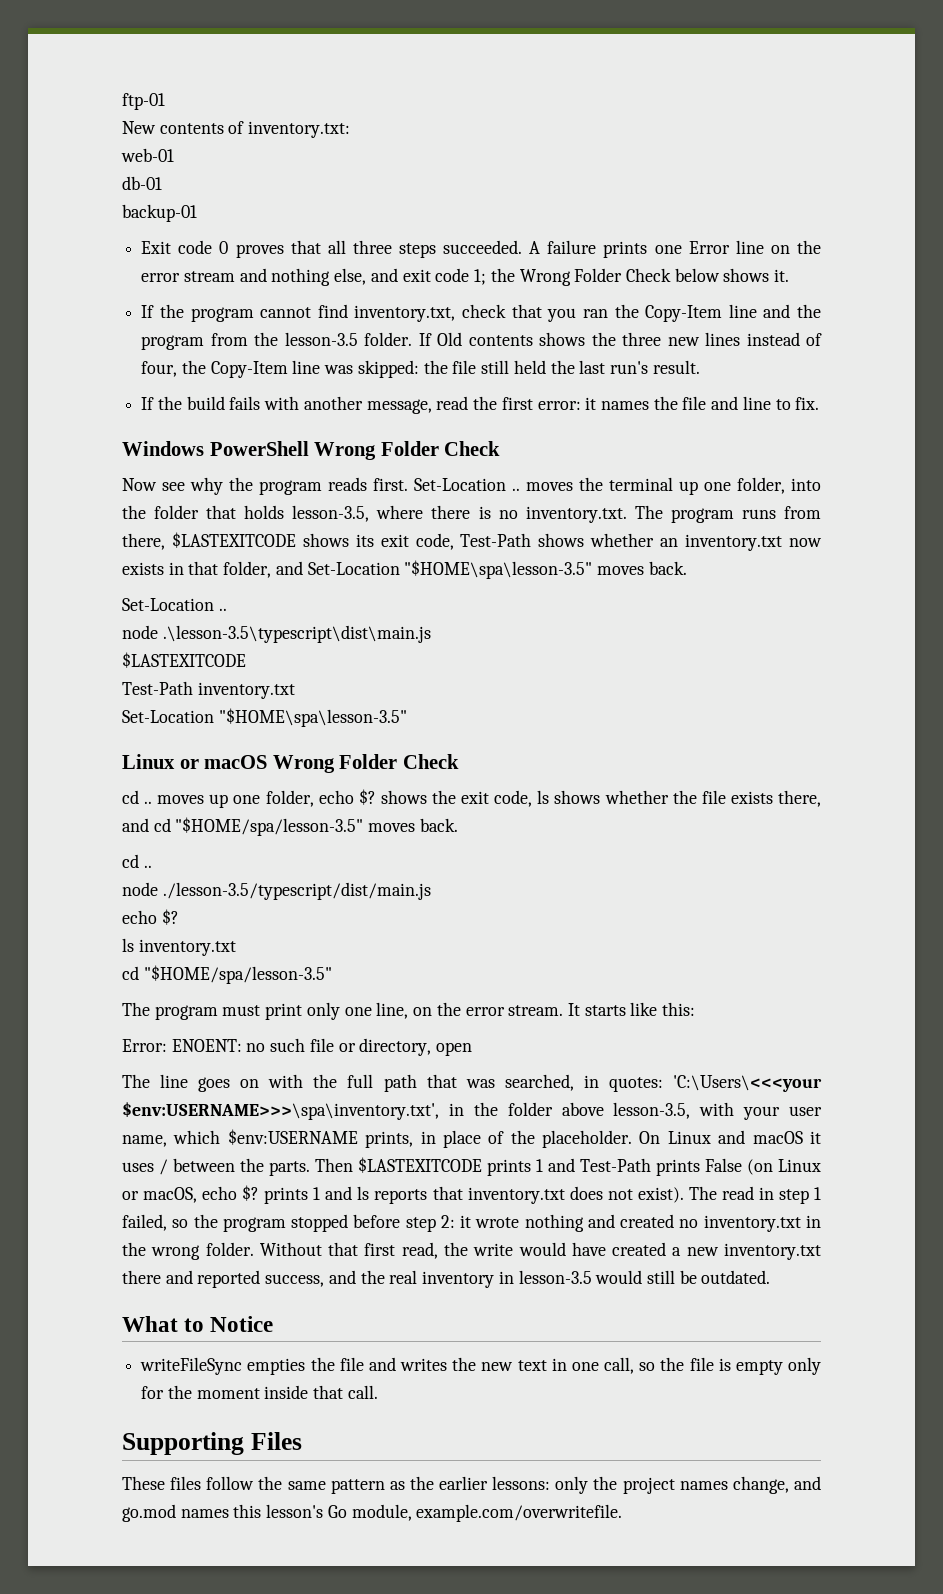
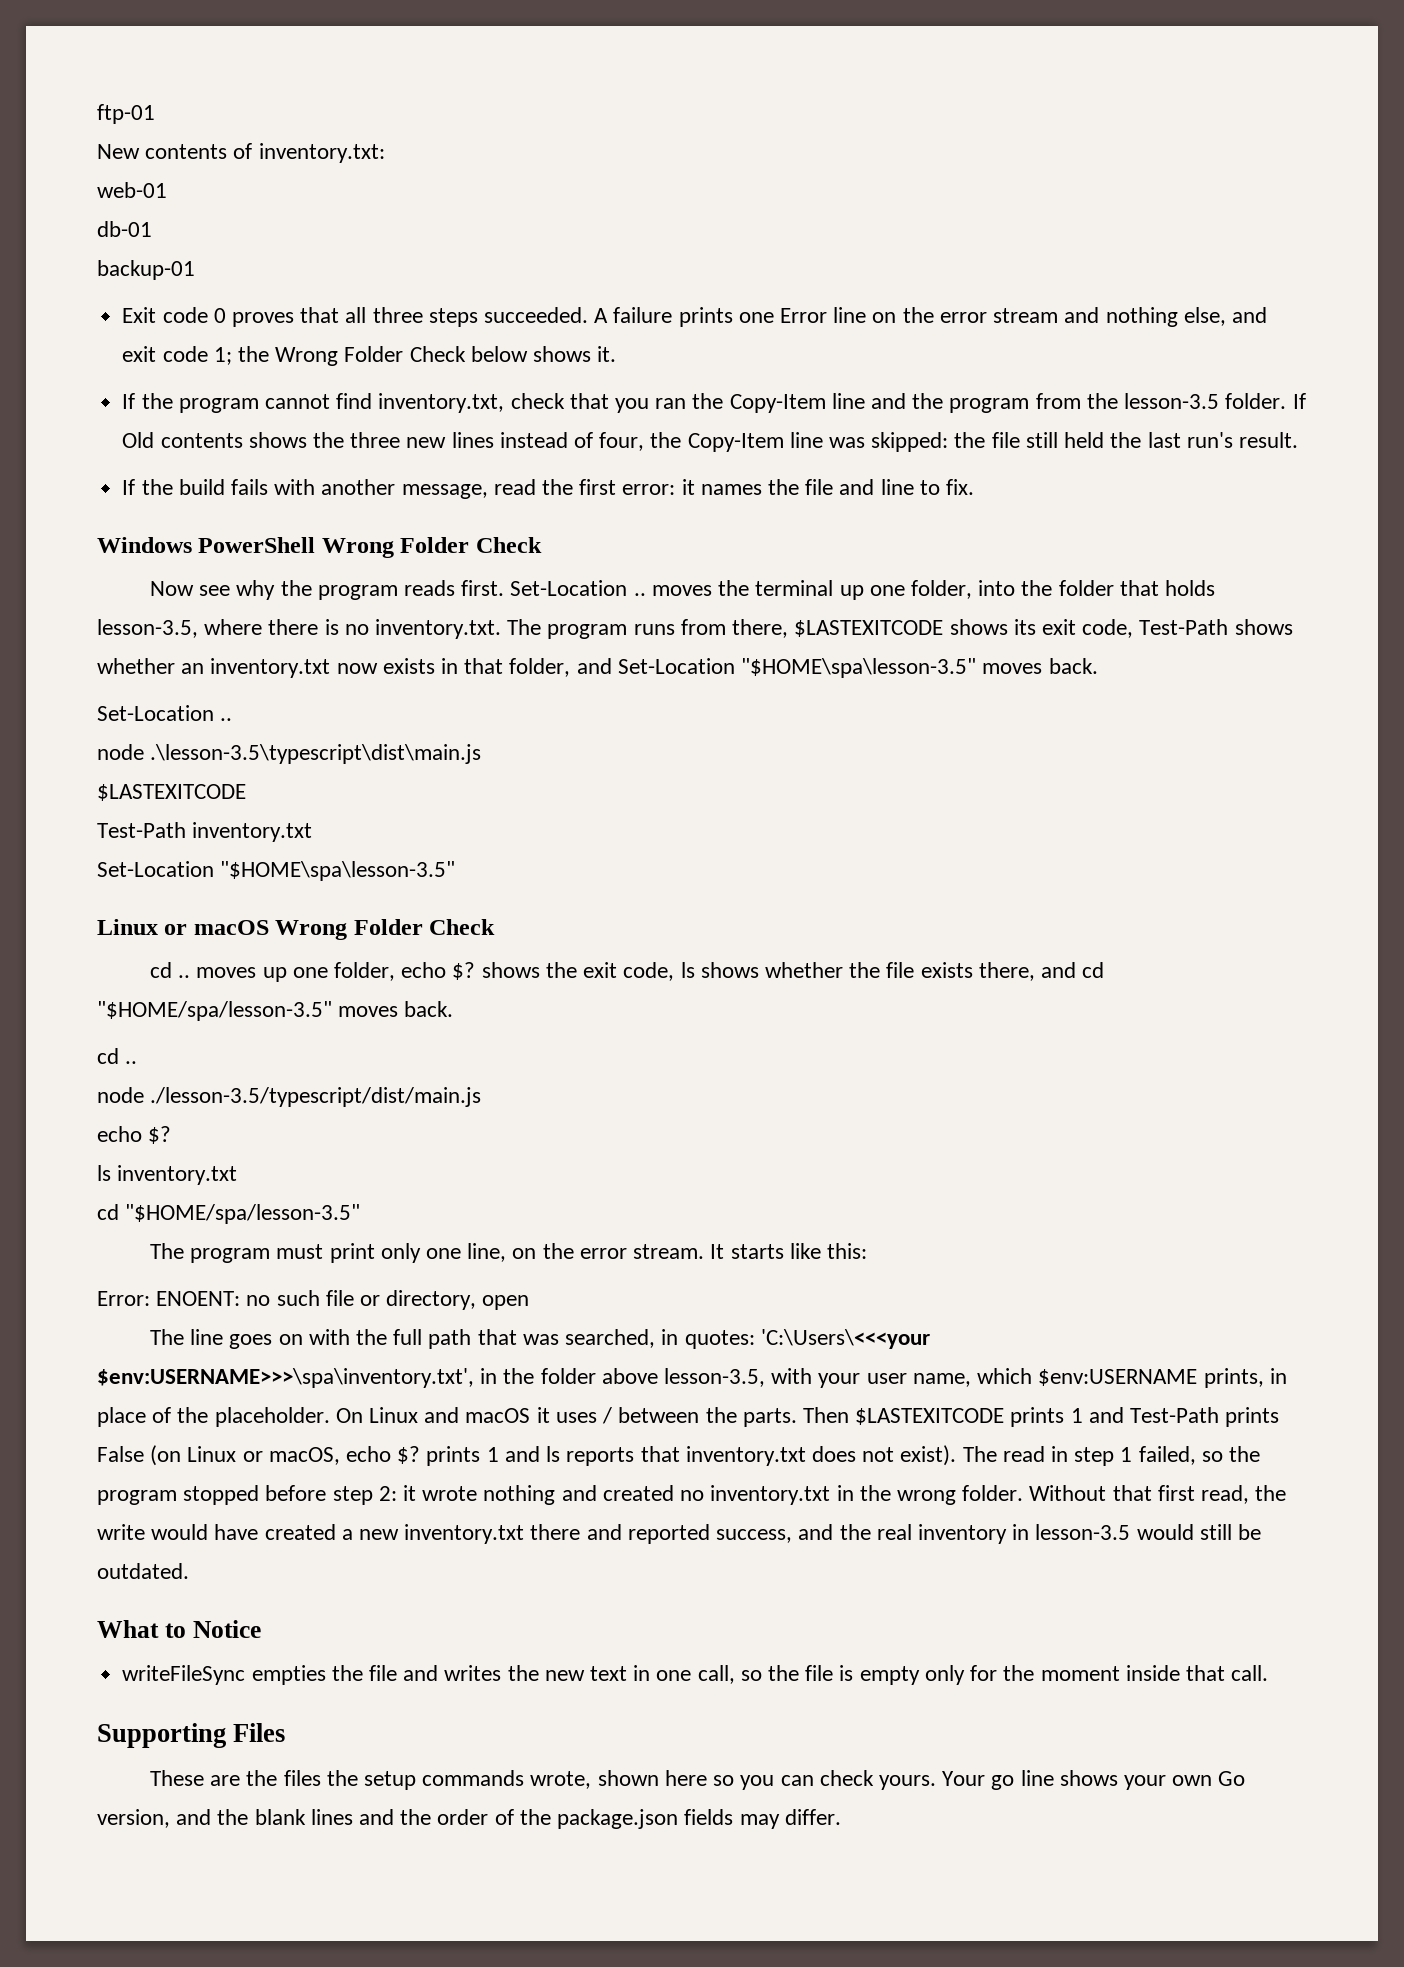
[170,1476,821,1494] [122,1504,623,1522] files follow the same pattern as the earlier lessons: only the project names change, and go.mod names this lesson's Go module, example.com/overwritefile. -> [210,1770,1246,1790] [97,1809,841,1829] are the files the setup commands wrote, shown here so you can check yours. Your go line shows your own Go version, and the blank lines and the order of the package.json fields may differ.

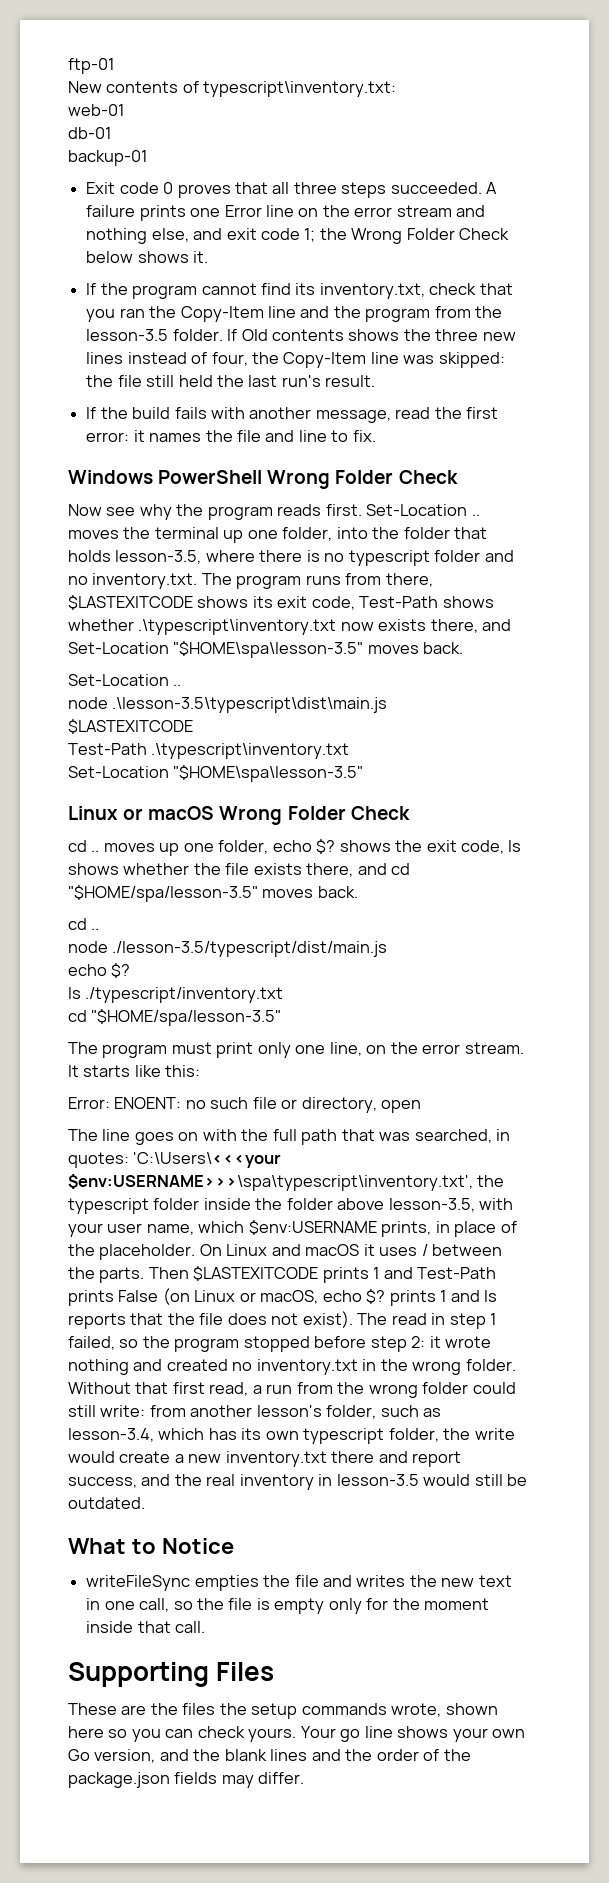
[258,143,385,163] inventory.txt: -> [203,81,397,97] typescript\inventory.txt:
(373, 401) none -> [295,283,316,295] its
(369, 629) none -> [348,550,514,566] [68,576,88,585] typescript folder and no
[181,658,571,678] an inventory.txt now exists in that folder, -> [138,619,478,635] .\typescript\inventory.txt now exists there,
[192,822,313,842] inventory.txt -> [151,743,350,759] .\typescript\inventory.txt
[117,1165,238,1185] inventory.txt -> [85,987,284,1003] ./typescript/inventory.txt
[97,1368,498,1388] $env:USERNAME>>>\spa\inventory.txt', in -> [68,1174,505,1191] [68,1198,251,1214] $env:USERNAME>>>\spa\typescript\inventory.txt', the typescript folder inside
[685,1446,806,1466] inventory.txt -> [167,1313,224,1325] the file
(1249, 1494) none -> [252,1382,516,1398] [68,1405,442,1419] [68,1428,439,1444] a run from the wrong folder could still write: from another lesson's folder, such as lesson-3.4, which has its own typescript folder,
[214,1524,336,1540] have created -> [119,1451,171,1463] create
[627,1524,710,1544] reported -> [412,1451,462,1467] report

